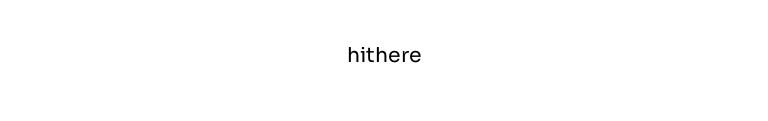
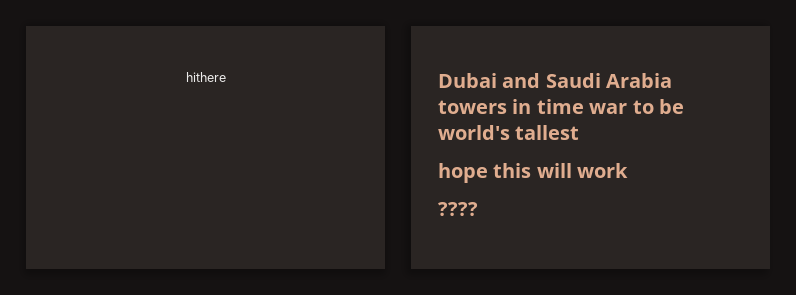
(422, 54) none -> [438,73,673,88] [438,99,684,114] [438,125,580,140] [438,163,629,183] [438,202,478,216] // Dubai and Saudi Arabia towers in time war to be world's tallest // hope this will work // ????

